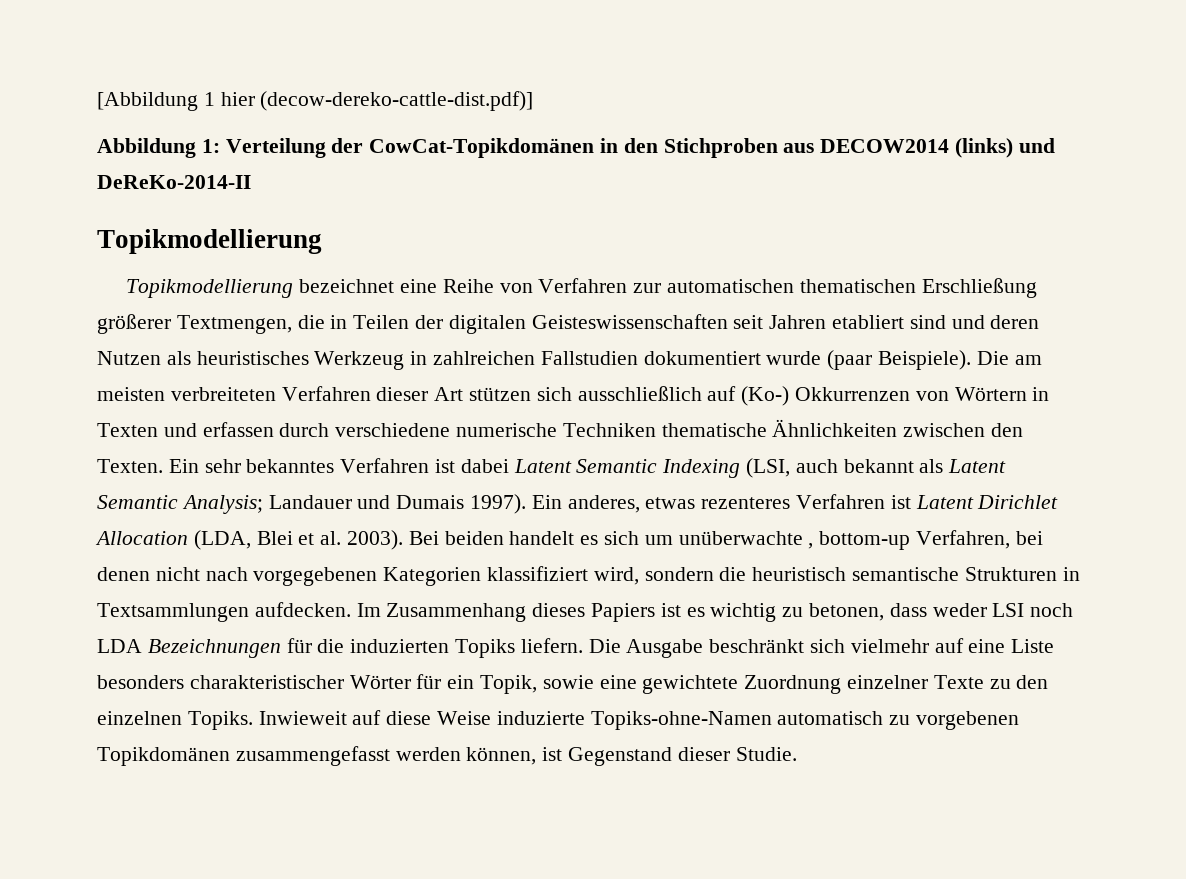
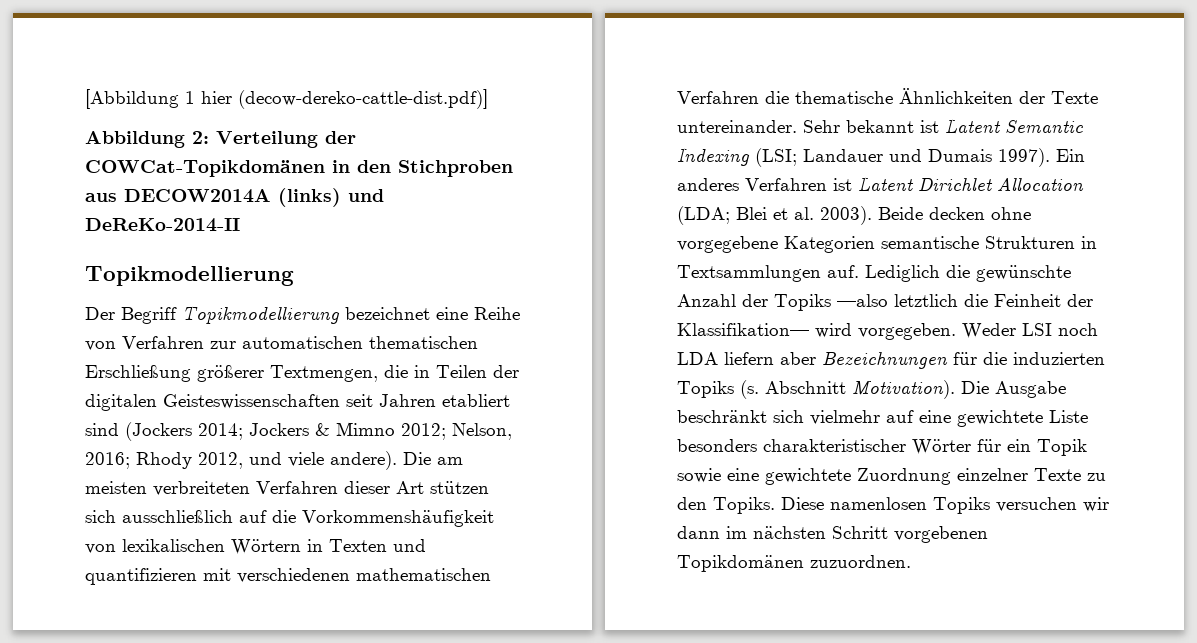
[201,139,220,153] 1: -> [192,131,209,144] 2:
[369,138,595,158] CowCat-Topikdomänen -> [85,160,325,177] COWCat-Topikdomänen
[820,139,950,153] DECOW2014 -> [124,189,271,203] DECOW2014A
(322, 241) none -> [85,307,177,324] Der Begriff
[951,315,1040,329] [97,350,972,370] und deren Nutzen als heuristisches Werkzeug in zahlreichen Fallstudien dokumentiert wurde (paar Beispiele). -> [125,422,512,441] [85,451,397,470] (Jockers 2014; Jockers & Mimno 2012; Nelson, 2016; Rhody 2012, und viele andere).
[741,386,1050,406] [97,419,1024,437] [97,458,1007,478] [97,495,263,514] (Ko-) Okkurrenzen von Wörtern in Texten und erfassen durch verschiedene numerische Techniken thematische Ähnlichkeiten zwischen den Texten. Ein sehr bekanntes Verfahren ist dabei Latent Semantic Indexing (LSI, auch bekannt als Latent Semantic Analysis; -> [272,510,494,527] [85,539,426,555] [85,568,491,585] [677,88,1098,104] [677,119,1083,134] [677,148,797,167] die Vorkommenshäufigkeit von lexikalischen Wörtern in Texten und quantifizieren mit verschiedenen mathematischen Verfahren die thematische Ähnlichkeiten der Texte untereinander. Sehr bekannt ist Latent Semantic Indexing (LSI;
[567,495,791,513] anderes, etwas rezenteres -> [677,178,739,191] anderes
[193,530,251,550] (LDA, -> [677,206,730,225] (LDA;
[408,530,1043,550] [97,566,1080,586] [97,602,987,622] Bei beiden handelt es sich um unüberwachte , bottom-up Verfahren, bei denen nicht nach vorgegebenen Kategorien klassifiziert wird, sondern die heuristisch semantische Strukturen in Textsammlungen aufdecken. Im Zusammenhang dieses Papiers ist es wichtig zu betonen, dass weder -> [878,207,1031,220] [677,236,1097,253] [677,265,1071,282] [677,294,1093,311] [677,323,1016,340] Beide decken ohne vorgegebene Kategorien semantische Strukturen in Textsammlungen auf. Lediglich die gewünschte Anzahl der Topiks —also letztlich die Feinheit der Klassifikation— wird vorgegeben. Weder
(142, 646) none -> [724,352,816,365] liefern aber
[520,638,583,653] liefern. -> [740,380,955,399] (s. Abschnitt Motivation).
(1006, 646) none -> [957,410,1043,427] gewichtete
[480,675,538,694] Topik, -> [1037,439,1087,456] Topik
[97,710,1020,730] [97,746,797,766] einzelnen Topiks. Inwieweit auf diese Weise induzierte Topiks-ohne-Namen automatisch zu vorgebenen Topikdomänen zusammengefasst werden können, ist Gegenstand dieser Studie. -> [713,497,1109,514] [677,526,988,543] [677,555,911,572] Topiks. Diese namenlosen Topiks versuchen wir dann im nächsten Schritt vorgebenen Topikdomänen zuzuordnen.

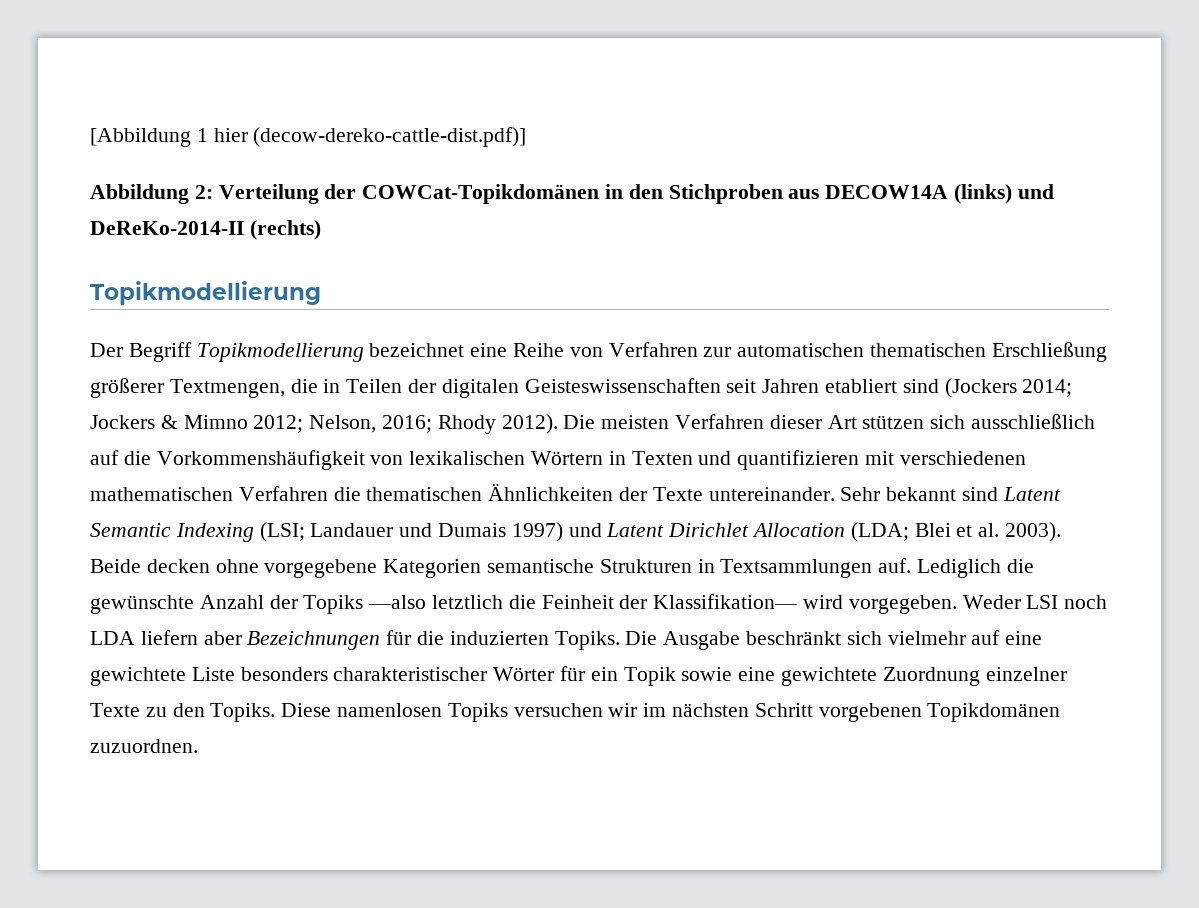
[124,189,271,203] DECOW2014A -> [825,185,949,199] DECOW14A
(240, 225) none -> [249,220,321,240] (rechts)
[198,451,463,470] [85,481,250,496] 2012, und viele andere). Die am meisten verbreiteten -> [501,414,670,434] 2012). Die meisten
[795,91,893,104] thematische -> [366,487,483,501] thematischen
[920,120,939,133] ist -> [962,487,999,501] sind
[998,148,1085,167] [677,178,852,191] 1997). Ein anderes Verfahren ist -> [511,522,602,542] 1997) und
[677,380,955,399] Topiks (s. Abschnitt Motivation). -> [554,631,620,650] Topiks.
[677,526,720,539] dann -> (638, 710) none

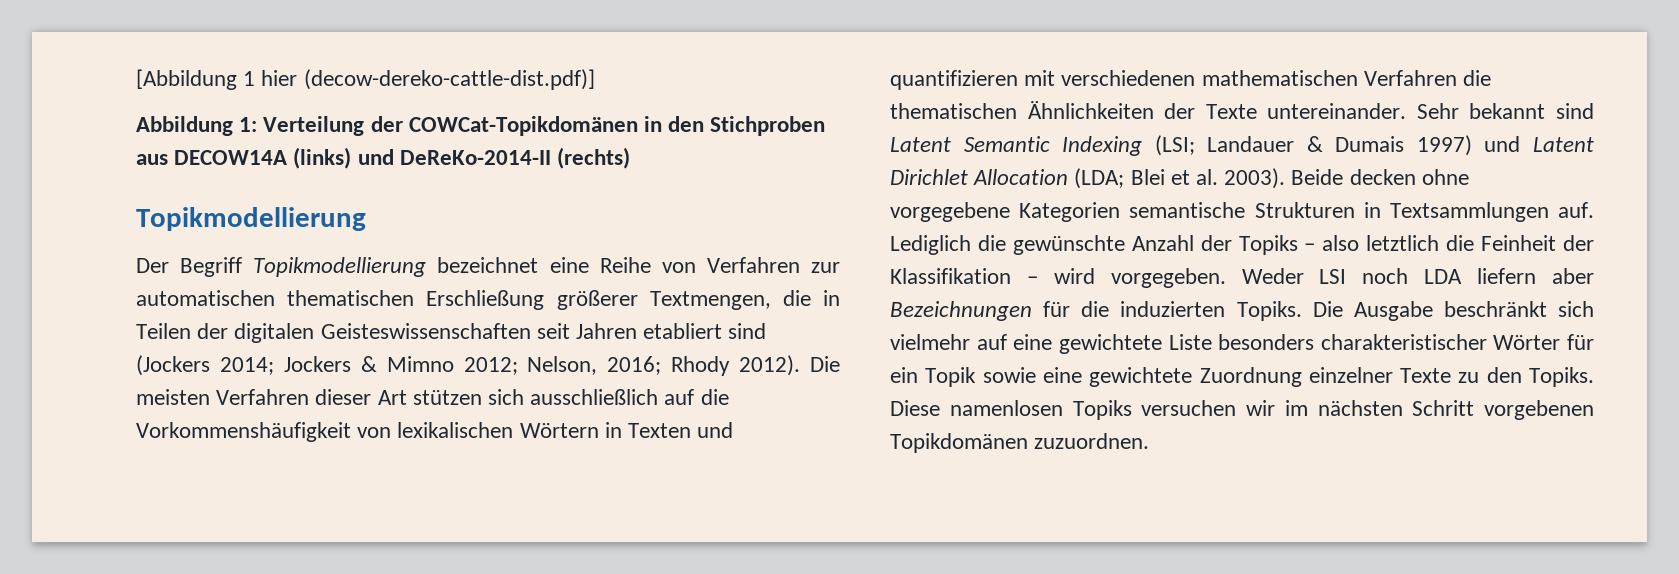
[194,185,213,199] 2: -> [239,117,258,132] 1:
[399,523,433,537] und -> [1306,136,1323,152] &
[368,595,427,609] —also -> [1304,235,1360,251] – also
[653,594,798,609] Klassifikation— -> [890,268,1038,284] Klassifikation –

